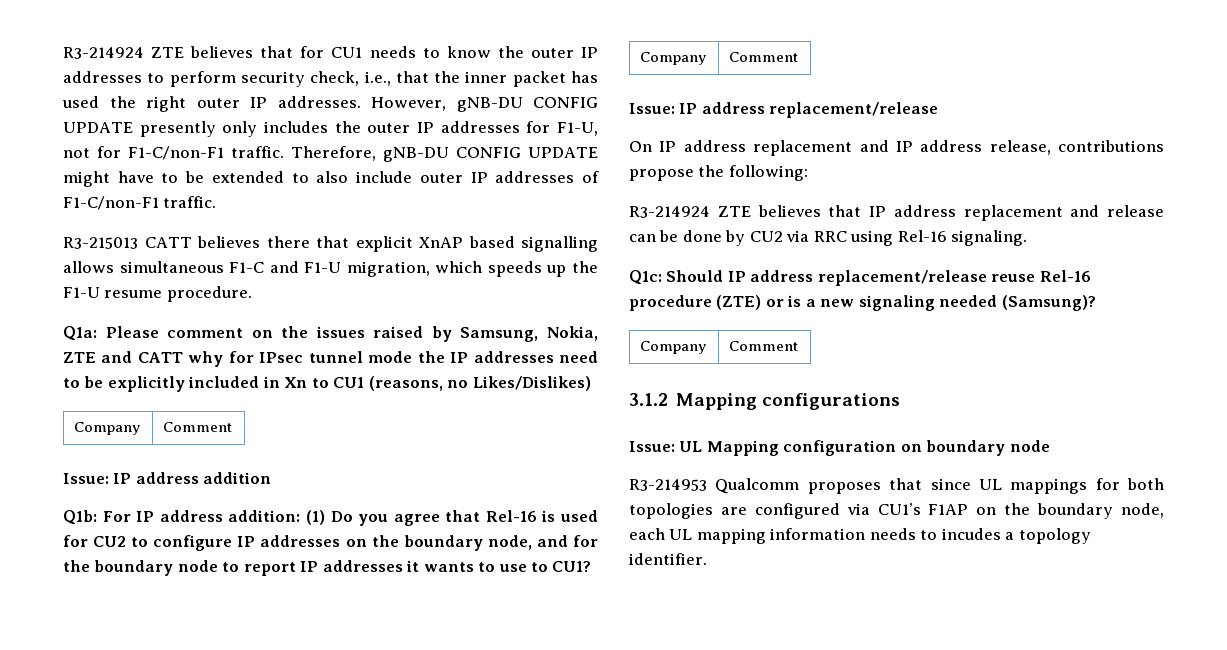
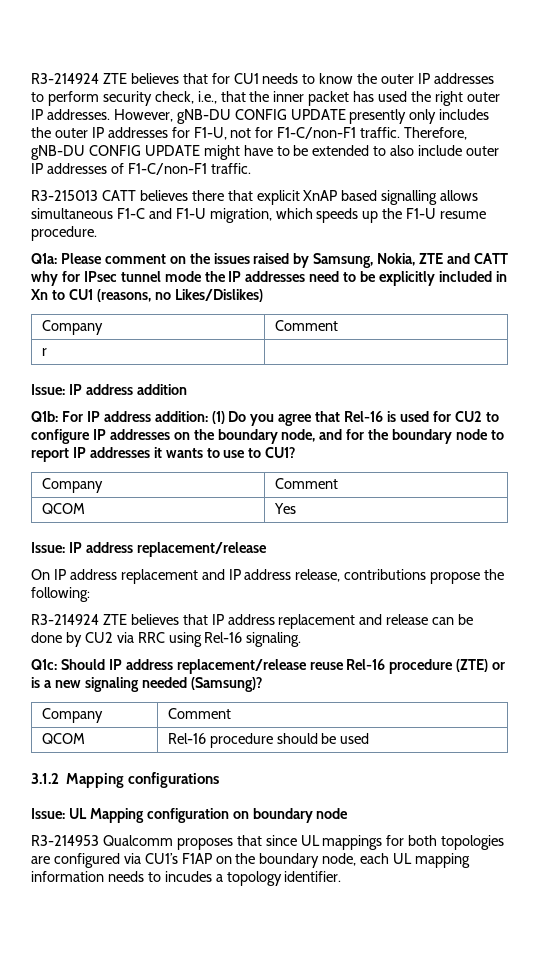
(233, 427) none -> [41,348,47,356] // r |
(799, 57) none -> [41,503,85,514] [273,503,296,514] // QCOM | Yes
(799, 346) none -> [41,733,85,744] [167,733,370,748] // QCOM | Rel-16 procedure should be used

